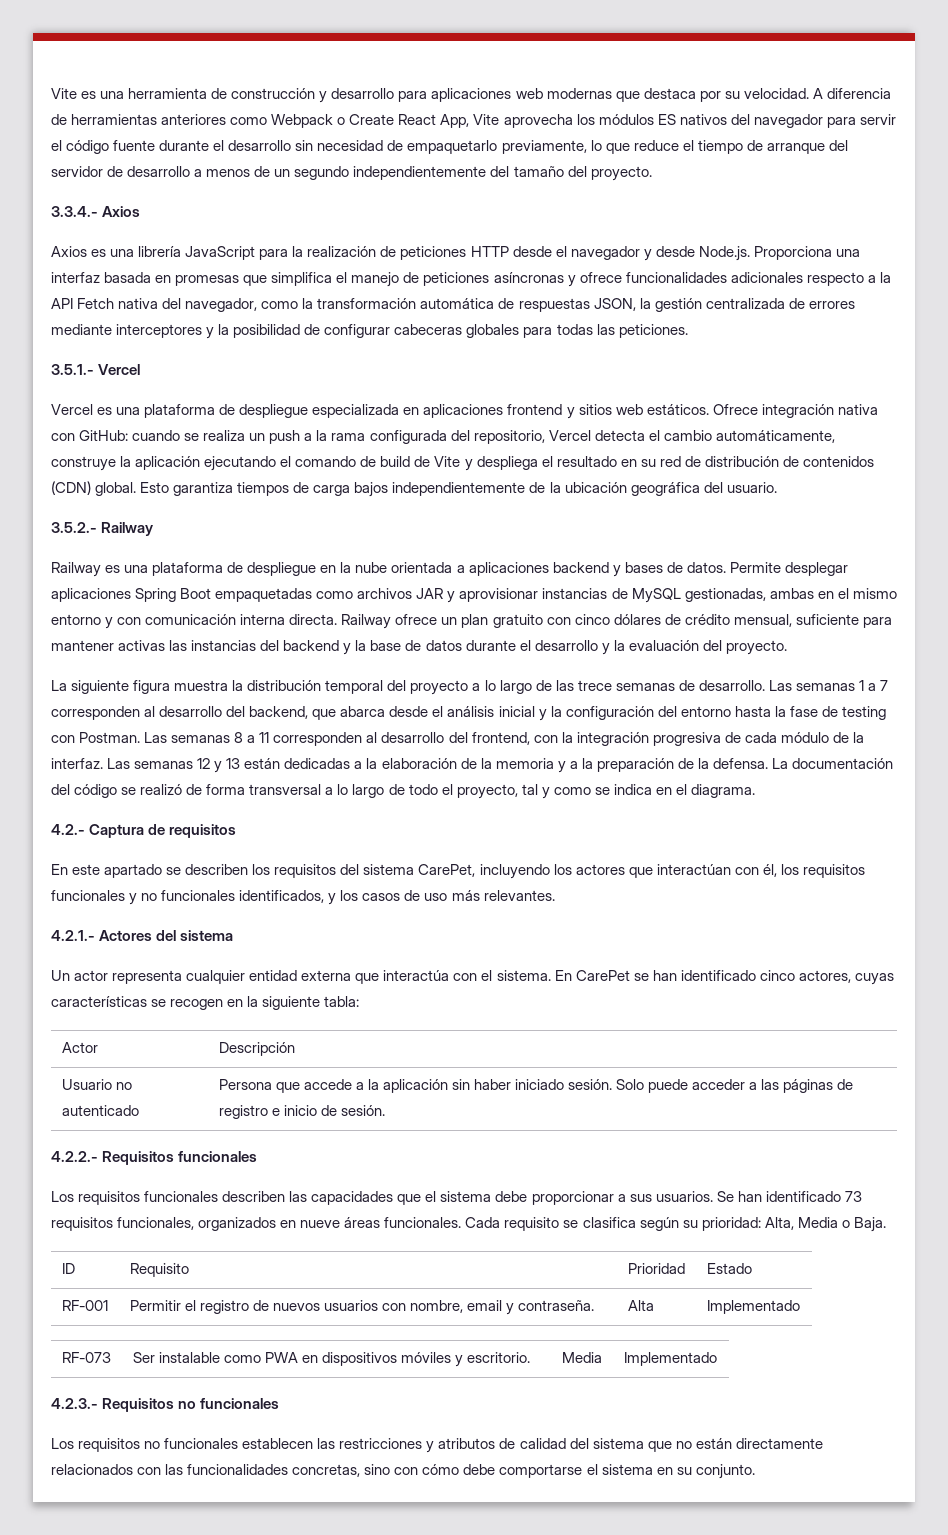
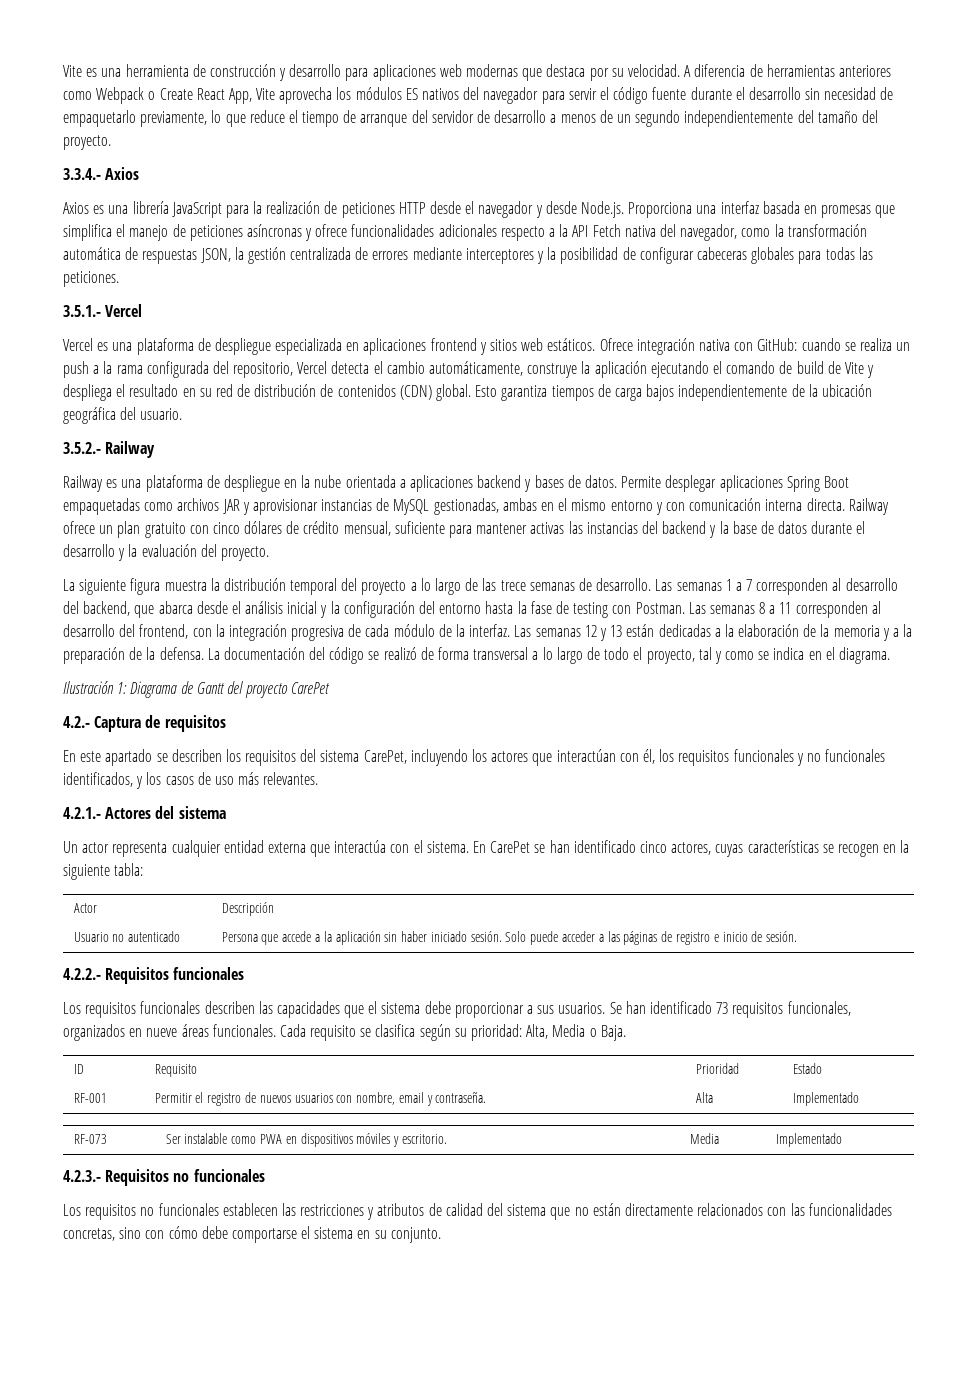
(756, 791) none -> [63,681,331,698] // Ilustración 1: Diagrama de Gantt del proyecto CarePet

